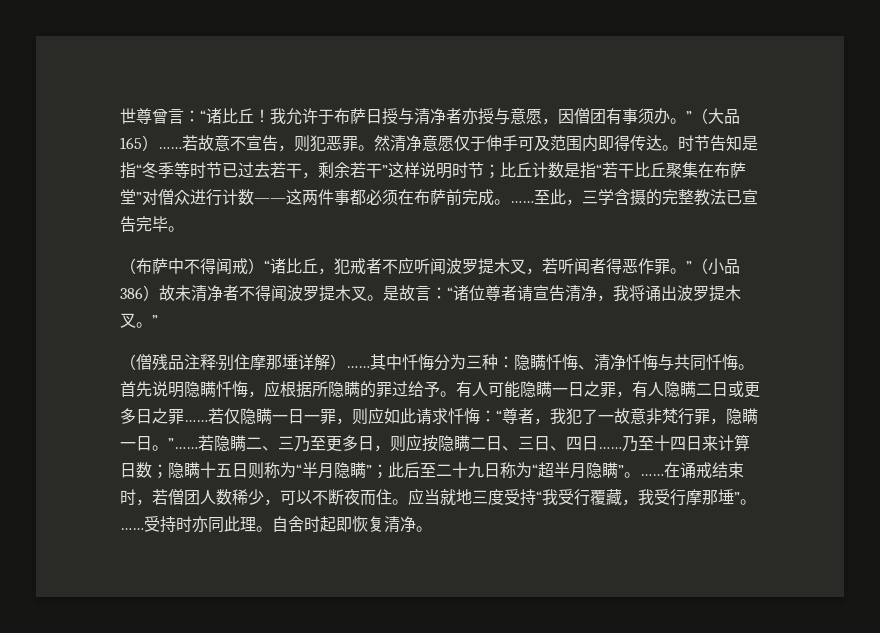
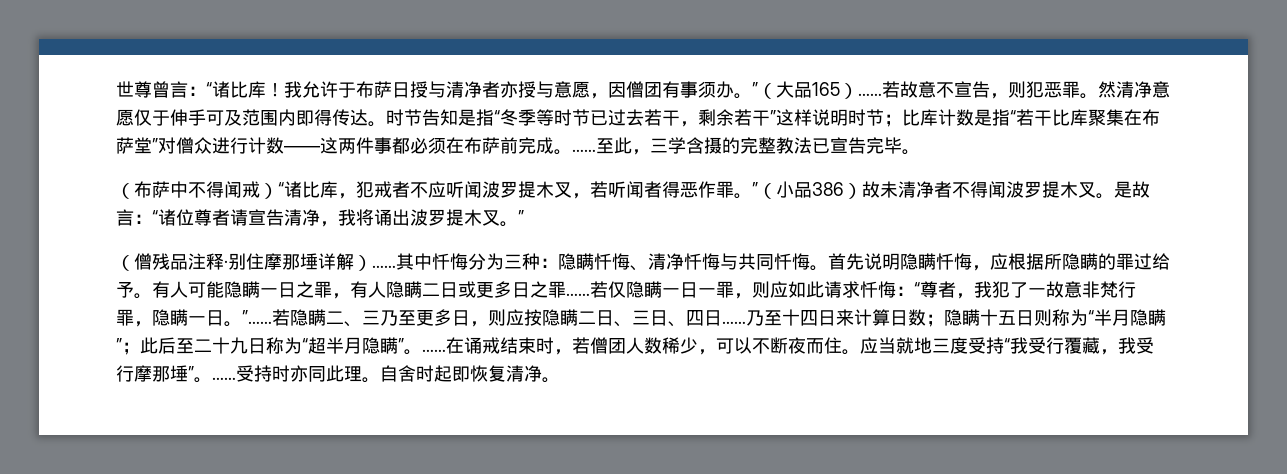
[238,108,254,123] 丘 -> [248,81,266,98] 库
[516,162,532,177] 丘 -> [920,109,938,126] 库
[650,162,666,177] 丘 -> [1070,109,1088,126] 库
[302,258,318,273] 丘 -> [320,181,338,198] 库

